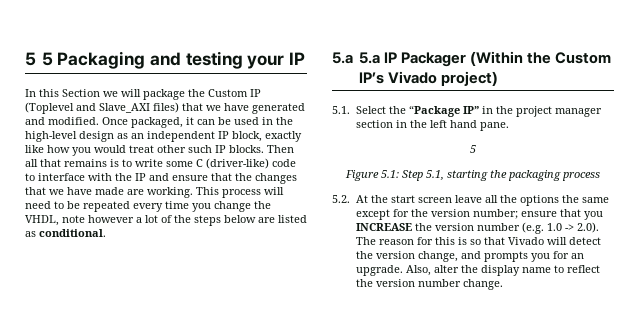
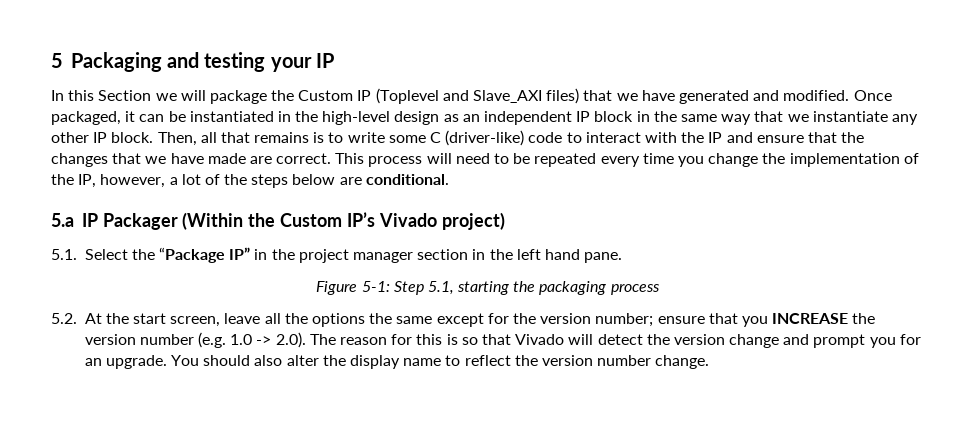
[25,52,53,66] 5 5 -> [51,53,63,68] 5
[234,117,259,125] used -> [189,111,274,122] instantiated
[232,131,302,142] [25,145,294,156] block, exactly like how you would treat other such IP blocks. Then -> [594,111,918,125] [51,132,197,146] block in the same way that we instantiate any other IP block. Then,
[38,173,85,181] interface -> [585,132,641,143] interact
[147,187,193,198] working. -> [276,153,332,164] correct.
[25,215,134,226] VHDL, note however -> [789,153,919,167] [51,174,166,188] implementation of the IP, however,
[278,215,307,223] [25,231,36,237] listed as -> (362, 181) none
[358,52,380,64] 5.a -> (74, 220) none
[470,145,476,153] // 5 -> (623, 257) none
[381,170,399,178] 5.1: -> [361,281,390,292] 5-1:
[417,197,452,203] screen -> [170,316,221,327] screen,
[417,251,528,262] change, and prompts -> [729,334,866,348] change and prompt
[405,265,431,276] Also, -> [171,355,283,366] You should also

